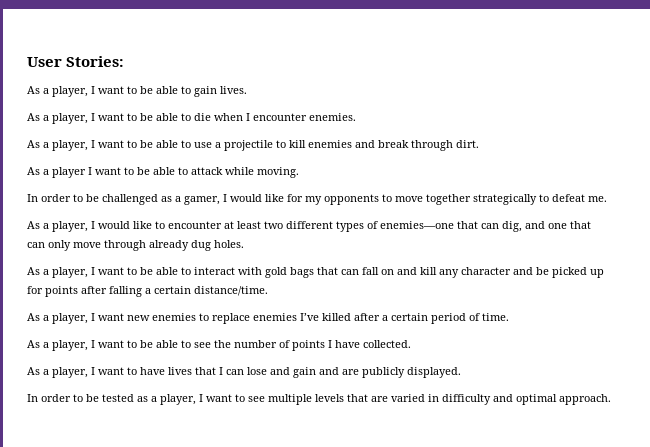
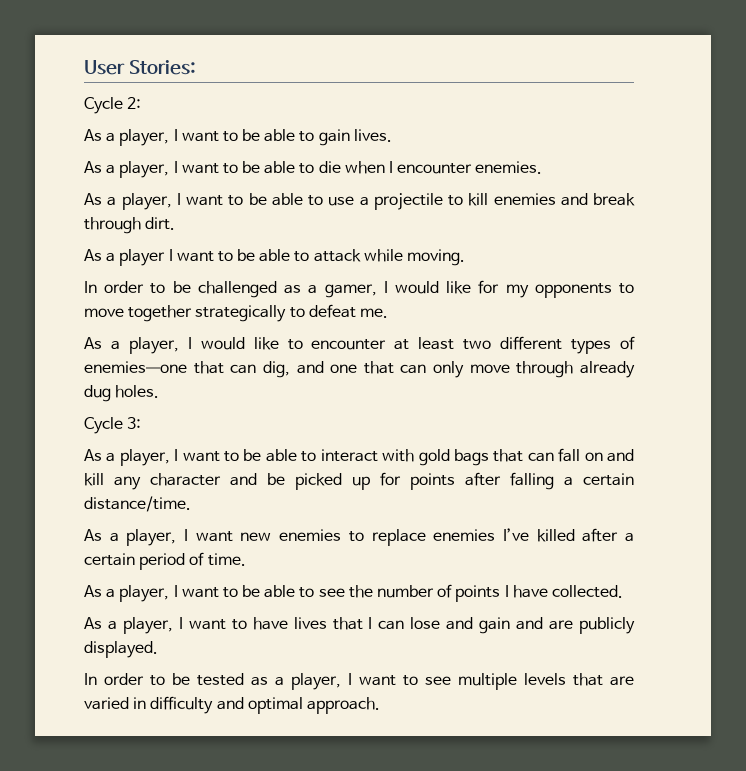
(125, 61) none -> [84,97,142,114] // Cycle 2:
(244, 244) none -> [84,417,142,434] // Cycle 3:

